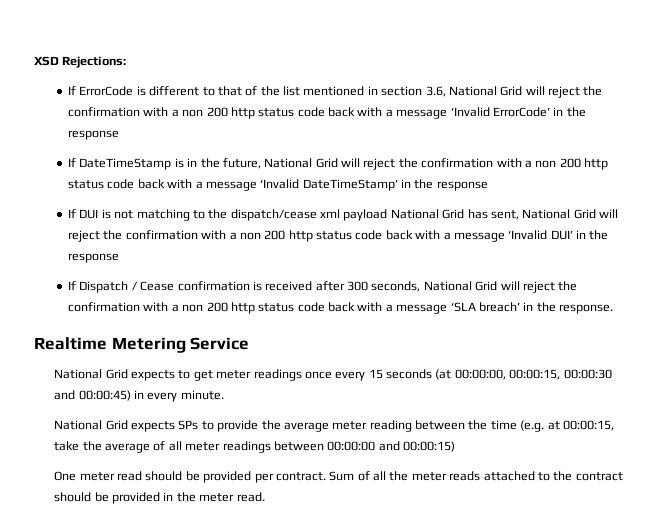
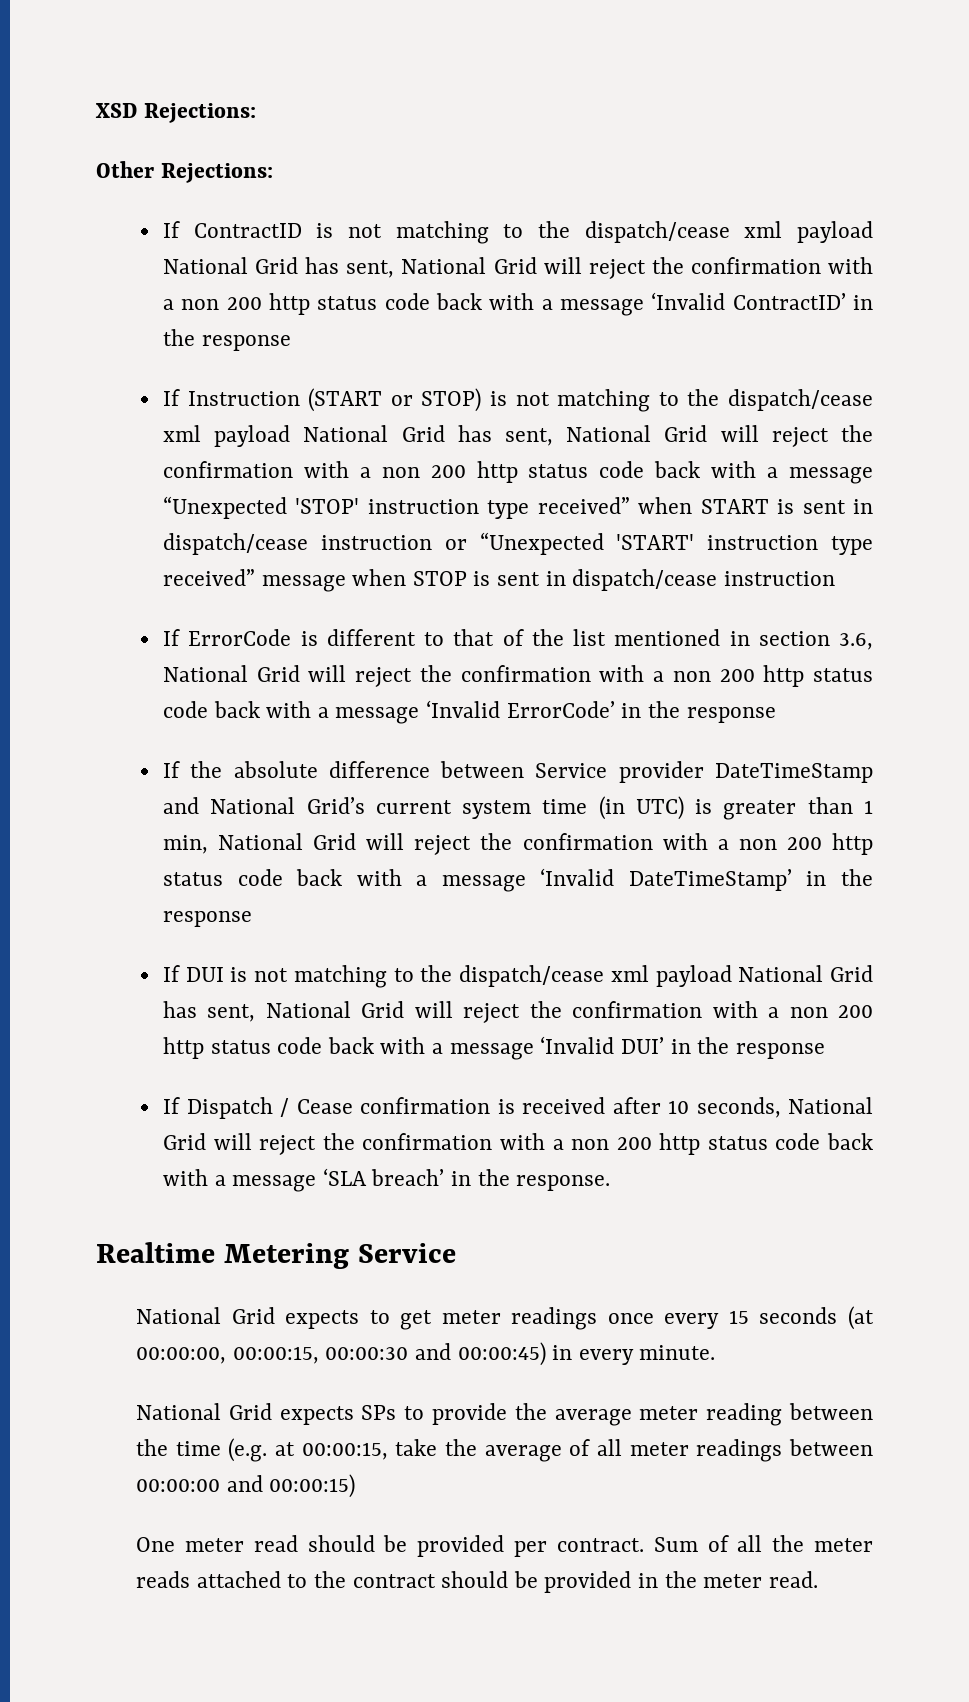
(127, 62) none -> [96,161,273,183] [163,221,873,244] [163,257,873,279] [163,292,874,316] [163,329,291,351] [163,388,873,412] [163,425,874,447] [163,461,873,484] [163,496,874,519] [163,532,873,555] [163,569,835,592] // Other Rejections: // If ContractID is not matching to the dispatch/cease xml payload National Grid has sent, National Grid will reject the confirmation with a non 200 http status code back with a message ‘Invalid ContractID’ in the response // If Instruction (START or STOP) is not matching to the dispatch/cease xml payload National Grid has sent, National Grid will reject the confirmation with a non 200 http status code back with a message “Unexpected 'STOP' instruction type received” when START is sent in dispatch/cease instruction or “Unexpected 'START' instruction type received” message when STOP is sent in dispatch/cease instruction
[79,158,261,170] DateTimeStamp is in the future, -> [190,761,873,783] [163,796,873,820] [163,835,209,854] the absolute difference between Service provider DateTimeStamp and National Grid’s current system time (in UTC) is greater than 1 min,
[347,281,369,291] 300 -> [668,1100,690,1114] 10

